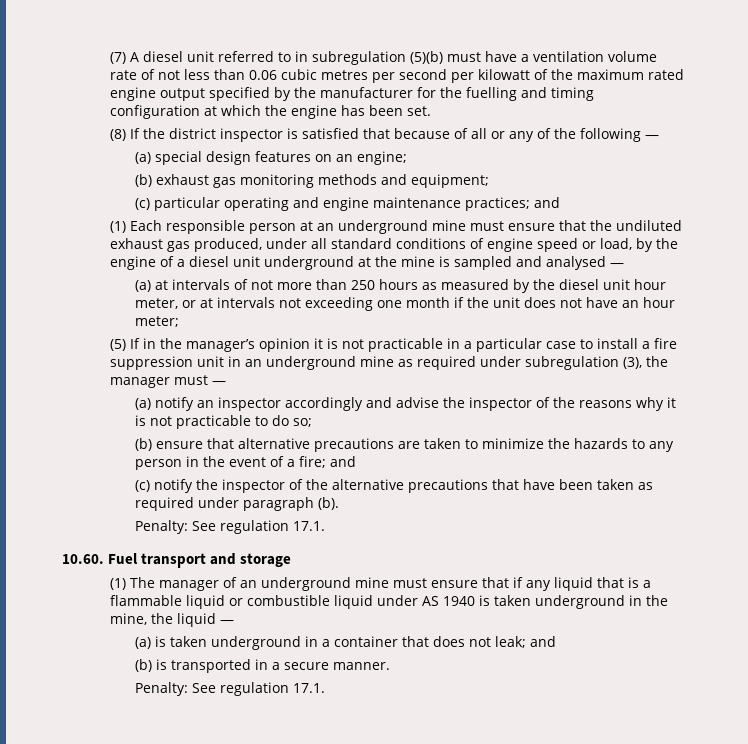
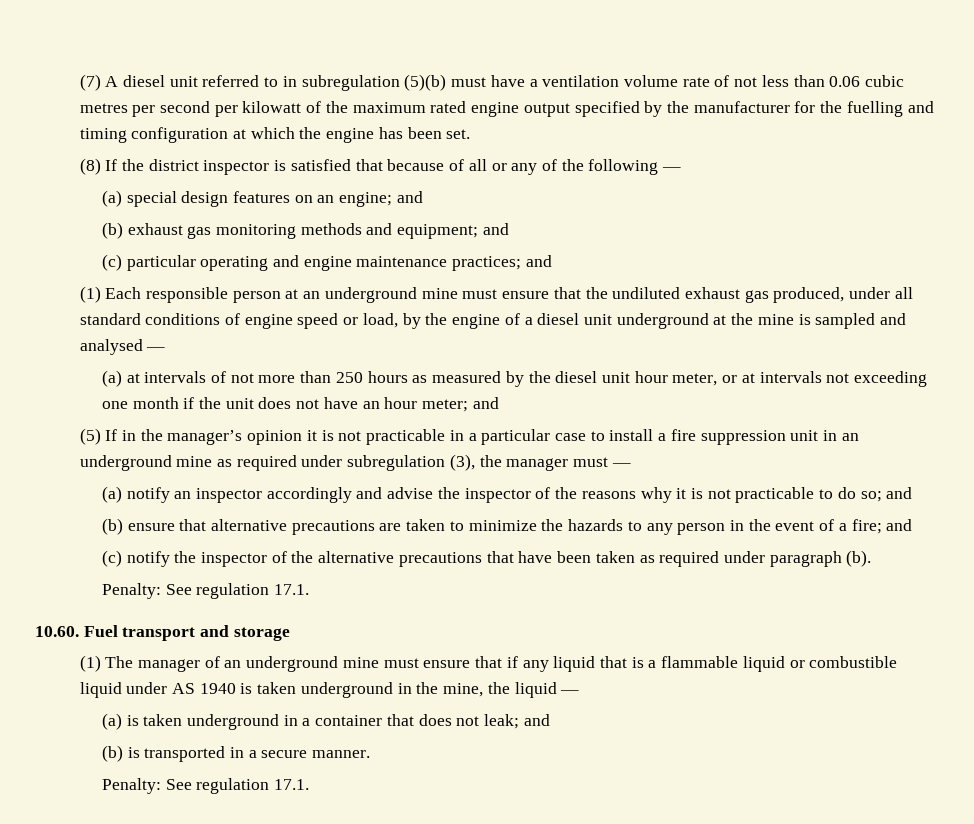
(407, 158) none -> [396,191,423,203] and
(489, 181) none -> [482,223,509,235] and
(179, 321) none -> [472,397,499,409] and
(312, 422) none -> [886,487,913,499] and

